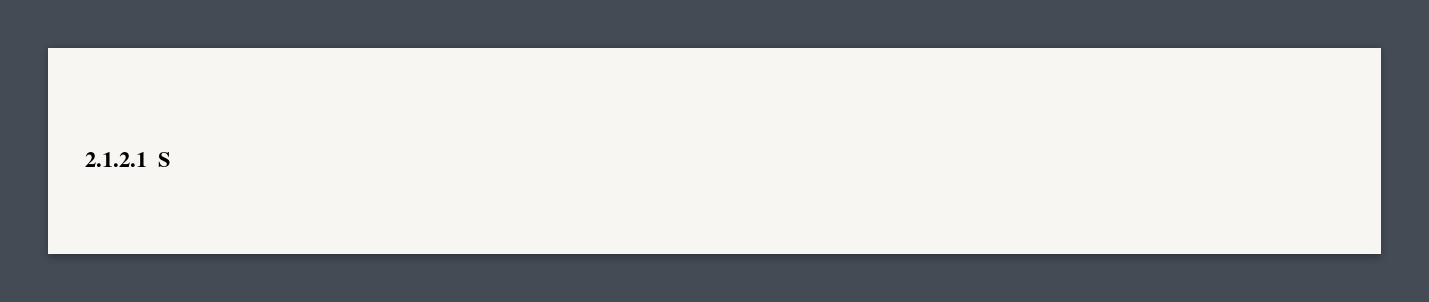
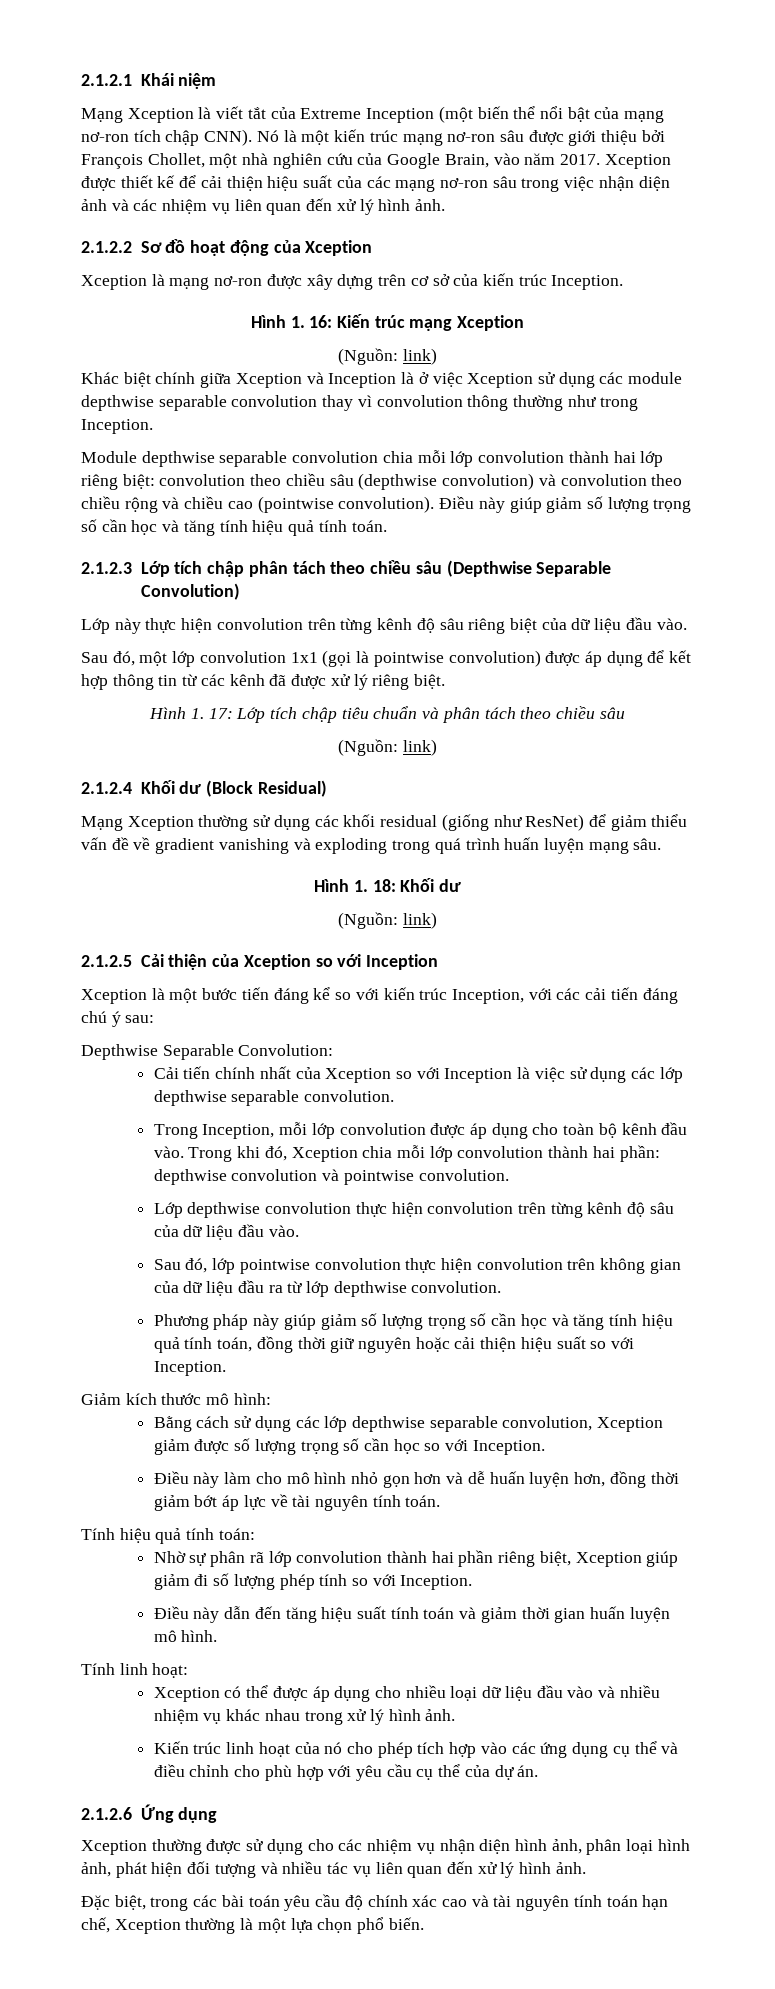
[158,152,172,167] S -> [140,73,217,89] [81,106,665,123] [81,129,665,146] [81,153,671,169] [81,175,670,192] [81,198,445,215] [81,239,373,256] [81,273,624,290] [250,314,525,331] [338,348,437,365] [81,372,683,388] [81,395,638,411] [81,419,153,434] [81,450,664,467] [81,473,683,490] [81,496,692,513] [81,519,387,536] [81,560,612,577] [140,583,240,600] [81,617,687,634] [81,650,692,667] [81,674,445,690] [149,706,625,723] [338,739,437,756] [81,780,327,797] [81,814,688,831] [81,837,662,854] [314,878,461,892] [338,912,437,929] [81,954,439,970] [81,987,678,1004] [81,1011,155,1027] [81,1044,334,1060] [153,1066,683,1083] [153,1090,395,1106] [153,1122,688,1139] [153,1145,660,1162] [153,1169,509,1185] [153,1202,674,1218] [153,1224,299,1240] [153,1258,681,1274] [153,1280,502,1297] [153,1313,673,1330] [153,1336,635,1353] [153,1361,226,1376] [81,1393,271,1405] [153,1416,664,1432] [153,1438,545,1455] [153,1471,679,1488] [153,1494,441,1511] [81,1528,255,1544] [153,1550,679,1567] [153,1573,473,1590] [153,1606,670,1623] [153,1630,218,1642] [81,1663,189,1678] [153,1685,660,1702] [153,1709,456,1725] [153,1741,679,1758] [153,1764,539,1781] [81,1804,218,1823] [81,1839,690,1855] [81,1861,586,1878] [81,1894,669,1911] [81,1917,424,1934] Khái niệm // Mạng Xception là viết tắt của Extreme Inception (một biến thể nổi bật của mạng nơ-ron tích chập CNN). Nó là một kiến trúc mạng nơ-ron sâu được giới thiệu bởi François Chollet, một nhà nghiên cứu của Google Brain, vào năm 2017. Xception được thiết kế để cải thiện hiệu suất của các mạng nơ-ron sâu trong việc nhận diện ảnh và các nhiệm vụ liên quan đến xử lý hình ảnh. // 2.1.2.2 Sơ đồ hoạt động của Xception // Xception là mạng nơ-ron được xây dựng trên cơ sở của kiến trúc Inception. // Hình 1. 16: Kiến trúc mạng Xception // (Nguồn: link) // Khác biệt chính giữa Xception và Inception là ở việc Xception sử dụng các module depthwise separable convolution thay vì convolution thông thường như trong Inception. // Module depthwise separable convolution chia mỗi lớp convolution thành hai lớp riêng biệt: convolution theo chiều sâu (depthwise convolution) và convolution theo chiều rộng và chiều cao (pointwise convolution). Điều này giúp giảm số lượng trọng số cần học và tăng tính hiệu quả tính toán. // 2.1.2.3 Lớp tích chập phân tách theo chiều sâu (Depthwise Separable Convolution) // Lớp này thực hiện convolution trên từng kênh độ sâu riêng biệt của dữ liệu đầu vào. // Sau đó, một lớp convolution 1x1 (gọi là pointwise convolution) được áp dụng để kết hợp thông tin từ các kênh đã được xử lý riêng biệt. // Hình 1. 17: Lớp tích chập tiêu chuẩn và phân tách theo chiều sâu // (Nguồn: link) // 2.1.2.4 Khối dư (Block Residual) // Mạng Xception thường sử dụng các khối residual (giống như ResNet) để giảm thiểu vấn đề về gradient vanishing và exploding trong quá trình huấn luyện mạng sâu. // Hình 1. 18: Khối dư // (Nguồn: link) // 2.1.2.5 Cải thiện của Xception so với Inception // Xception là một bước tiến đáng kể so với kiến trúc Inception, với các cải tiến đáng chú ý sau: // Depthwise Separable Convolution: // Cải tiến chính nhất của Xception so với Inception là việc sử dụng các lớp depthwise separable convolution. // Trong Inception, mỗi lớp convolution được áp dụng cho toàn bộ kênh đầu vào. Trong khi đó, Xception chia mỗi lớp convolution thành hai phần: depthwise convolution và pointwise convolution. // Lớp depthwise convolution thực hiện convolution trên từng kênh độ sâu của dữ liệu đầu vào. // Sau đó, lớp pointwise convolution thực hiện convolution trên không gian của dữ liệu đầu ra từ lớp depthwise convolution. // Phương pháp này giúp giảm số lượng trọng số cần học và tăng tính hiệu quả tính toán, đồng thời giữ nguyên hoặc cải thiện hiệu suất so với Inception. // Giảm kích thước mô hình: // Bằng cách sử dụng các lớp depthwise separable convolution, Xception giảm được số lượng trọng số cần học so với Inception. // Điều này làm cho mô hình nhỏ gọn hơn và dễ huấn luyện hơn, đồng thời giảm bớt áp lực về tài nguyên tính toán. // Tính hiệu quả tính toán: // Nhờ sự phân rã lớp convolution thành hai phần riêng biệt, Xception giúp giảm đi số lượng phép tính so với Inception. // Điều này dẫn đến tăng hiệu suất tính toán và giảm thời gian huấn luyện mô hình. // Tính linh hoạt: // Xception có thể được áp dụng cho nhiều loại dữ liệu đầu vào và nhiều nhiệm vụ khác nhau trong xử lý hình ảnh. // Kiến trúc linh hoạt của nó cho phép tích hợp vào các ứng dụng cụ thể và điều chỉnh cho phù hợp với yêu cầu cụ thể của dự án. // 2.1.2.6 Ứng dụng // Xception thường được sử dụng cho các nhiệm vụ nhận diện hình ảnh, phân loại hình ảnh, phát hiện đối tượng và nhiều tác vụ liên quan đến xử lý hình ảnh. // Đặc biệt, trong các bài toán yêu cầu độ chính xác cao và tài nguyên tính toán hạn chế, Xception thường là một lựa chọn phổ biến.

